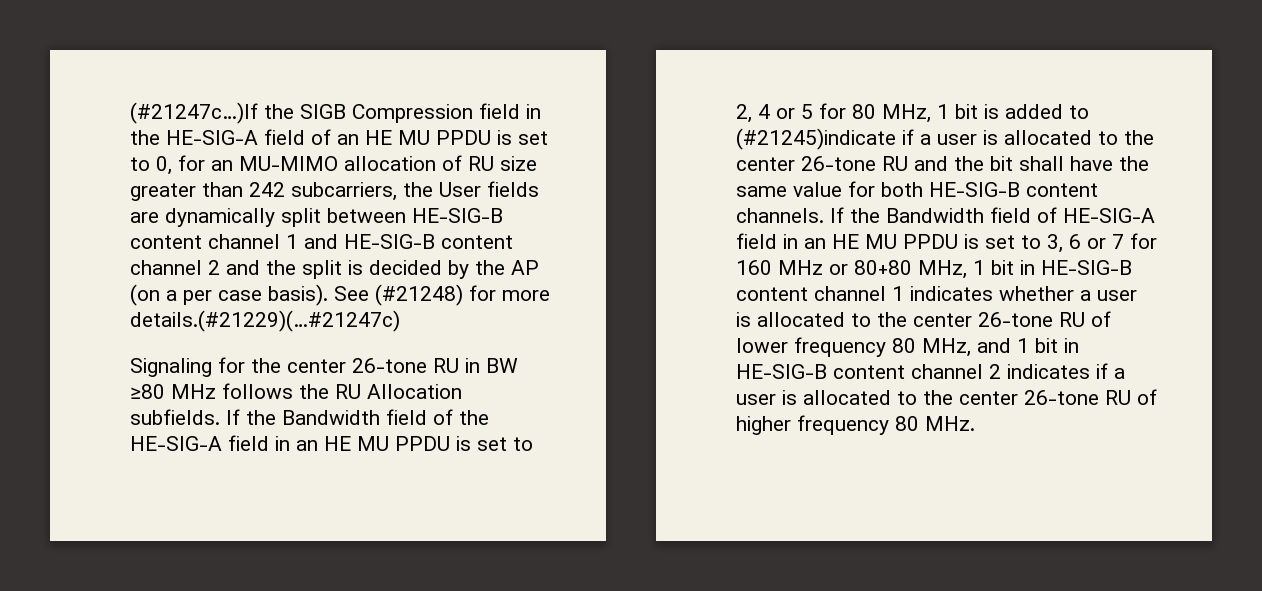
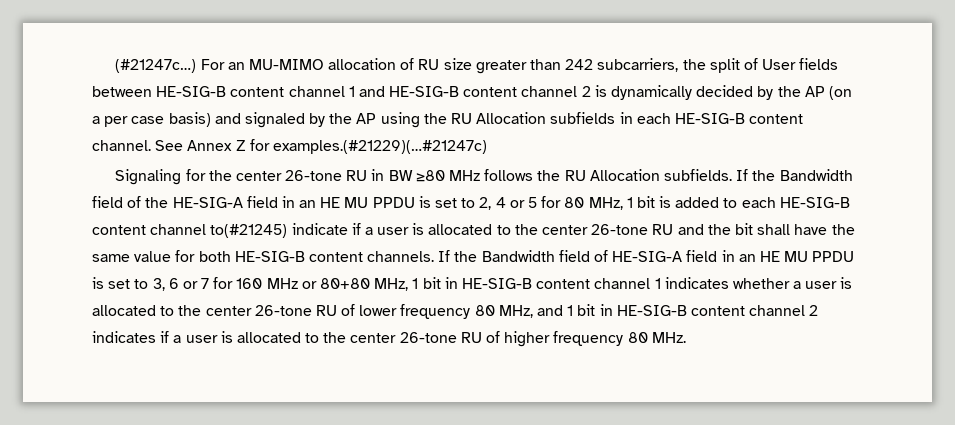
[130,102,541,124] [130,129,548,145] [130,155,205,175] (#21247c…)If the SIGB Compression field in the HE-SIG-A field of an HE MU PPDU is set to 0, for -> [115,59,225,73] (#21247c…) For
[439,181,539,197] [130,208,321,227] User fields are dynamically split -> [709,58,839,73] split of User fields
[226,260,363,279] and the split is -> [594,85,693,100] is dynamically
[268,284,550,306] [130,310,400,332] basis). See (#21248) for more details.(#21229)(…#21247c) -> [168,112,804,128] [92,139,487,154] basis) and signaled by the AP using the RU Allocation subfields in each HE-SIG-B content channel. See Annex Z for examples.(#21229)(…#21247c)
[736,128,896,150] (#21245)indicate -> [741,197,850,208] [92,223,348,238] each HE-SIG-B content channel to(#21245) indicate

